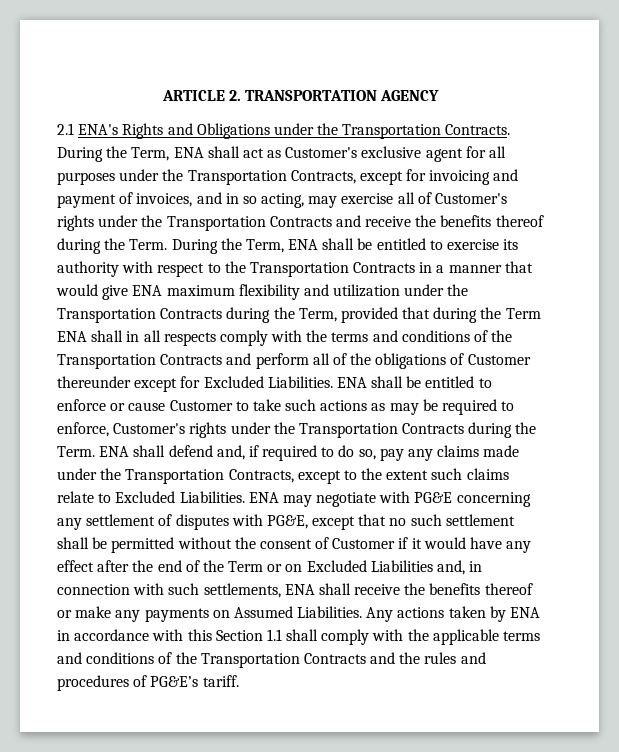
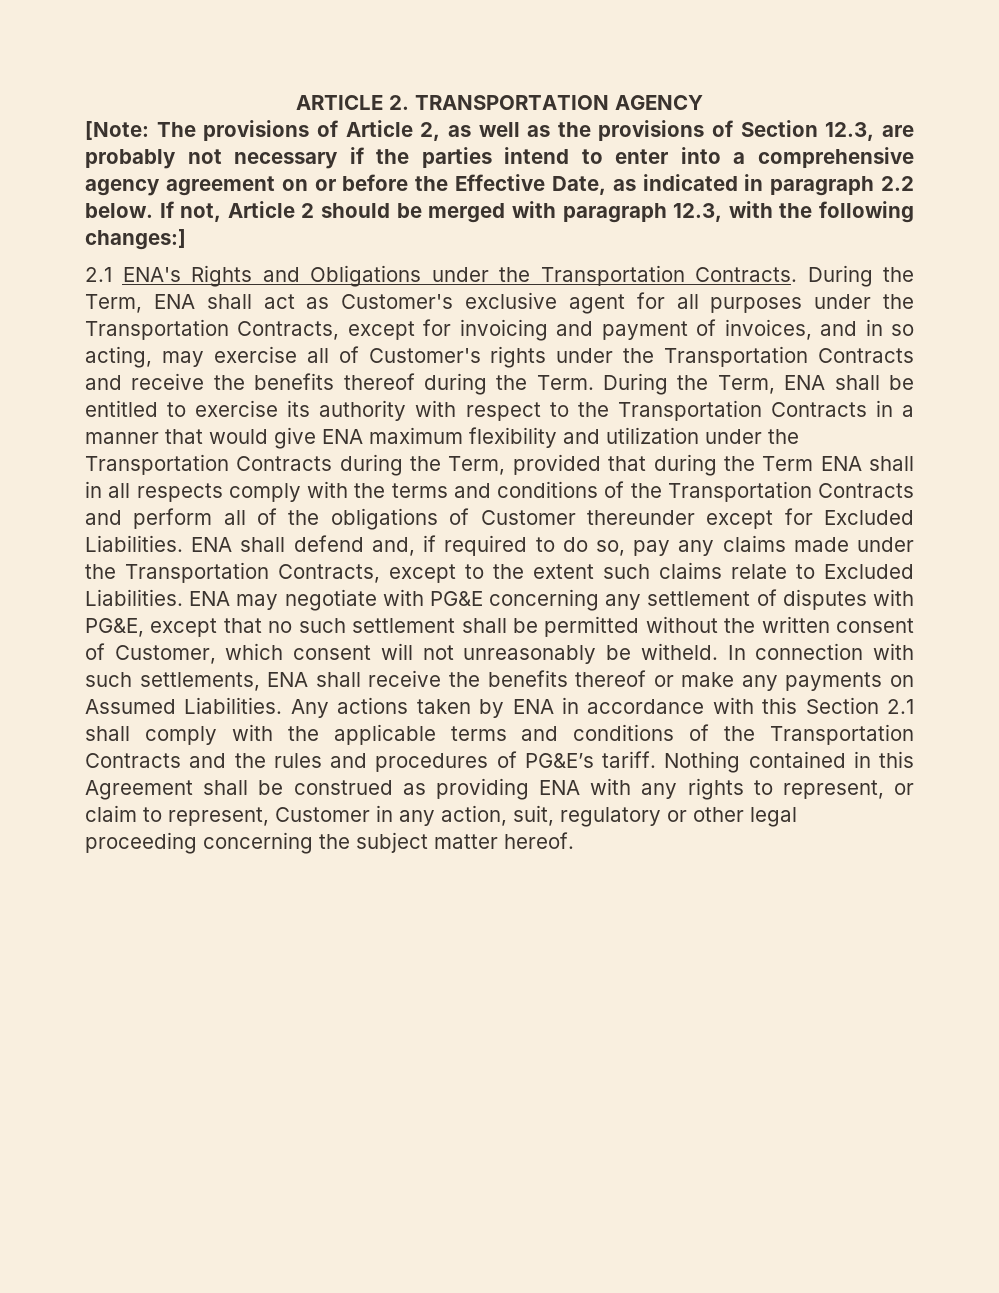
(440, 95) none -> [85,120,914,141] [85,147,914,169] [85,174,915,196] [85,201,915,223] [85,229,186,250] // [Note: The provisions of Article 2, as well as the provisions of Section 12.3, are probably not necessary if the parties intend to enter into a comprehensive agency agreement on or before the Effective Date, as indicated in paragraph 2.2 below. If not, Article 2 should be merged with paragraph 12.3, with the following changes:]
[406,376,492,388] [57,399,515,415] [57,422,537,438] [57,445,166,457] be entitled to enforce or cause Customer to take such actions as may be required to enforce, Customer's rights under the Transportation Contracts during the Term. ENA shall -> (286, 544) none
(256, 543) none -> [761,616,830,633] written
[332,537,532,553] [57,560,483,575] Customer if it would have any effect after the end of the Term or on Excluded Liabilities and, in -> [114,643,746,664] Customer, which consent will not unreasonably be witheld. In
[266,629,282,641] 1.1 -> [887,699,914,714] 2.1
(239, 681) none -> [664,751,914,773] [85,778,914,800] [85,805,797,827] [85,832,574,854] Nothing contained in this Agreement shall be construed as providing ENA with any rights to represent, or claim to represent, Customer in any action, suit, regulatory or other legal proceeding concerning the subject matter hereof.

